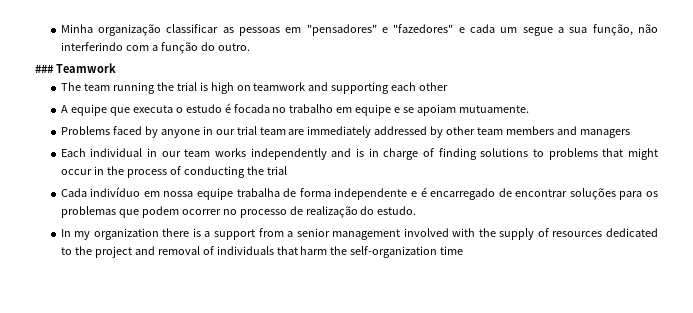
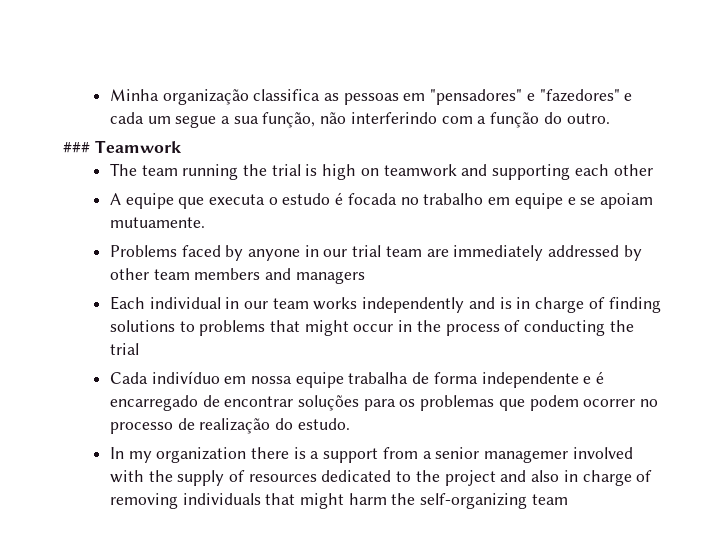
[166,24,219,33] classificar -> [253,89,321,101] classifica
[332,229,401,240] management -> [484,450,569,463] managemer
[157,246,214,255] removal of -> [531,470,653,486] [109,493,178,509] also in charge of removing
(298, 250) none -> [300,493,345,509] might
[350,246,464,258] self-organization time -> [420,493,568,509] self-organizing team

